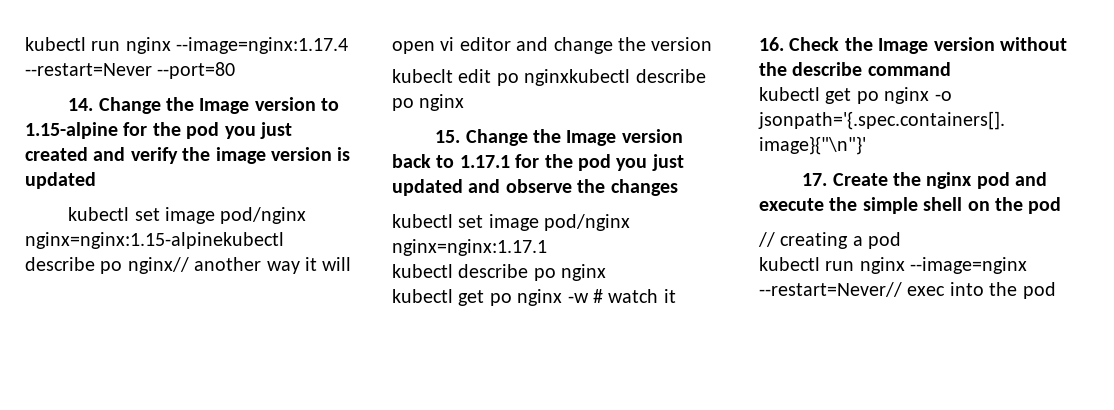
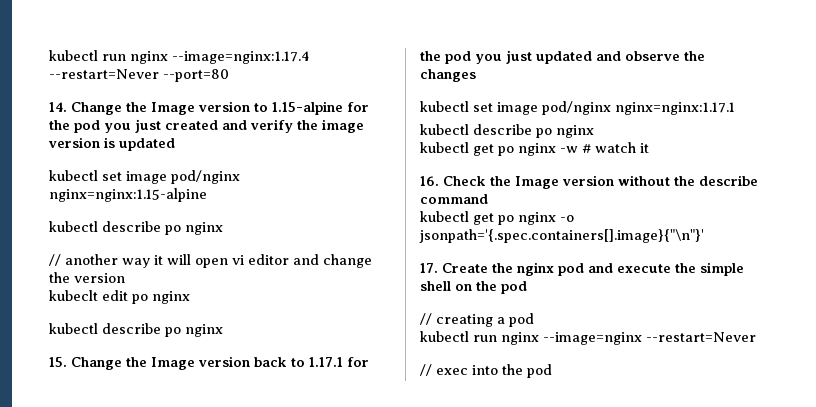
[25,232,284,249] [25,257,189,274] nginx=nginx:1.15-alpinekubectl describe po nginx// -> [49,188,207,202] [49,221,223,235] [49,254,61,266] nginx=nginx:1.15-alpine // kubectl describe po nginx // //
[524,69,631,86] nginxkubectl -> [152,291,190,304] [49,323,98,334] nginx // kubectl
[759,282,902,297] --restart=Never// -> [646,332,756,342] [420,364,432,376] --restart=Never // //

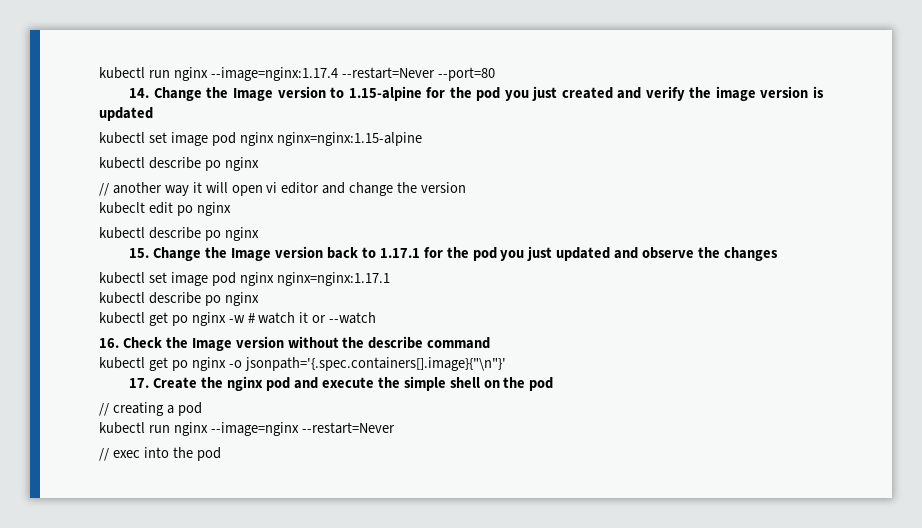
[171,170,240,184] pod/nginx -> [211,132,274,146] pod nginx
[542,101,611,115] pod/nginx -> [211,272,274,286] pod nginx
(649, 148) none -> [312,312,377,324] or --watch

